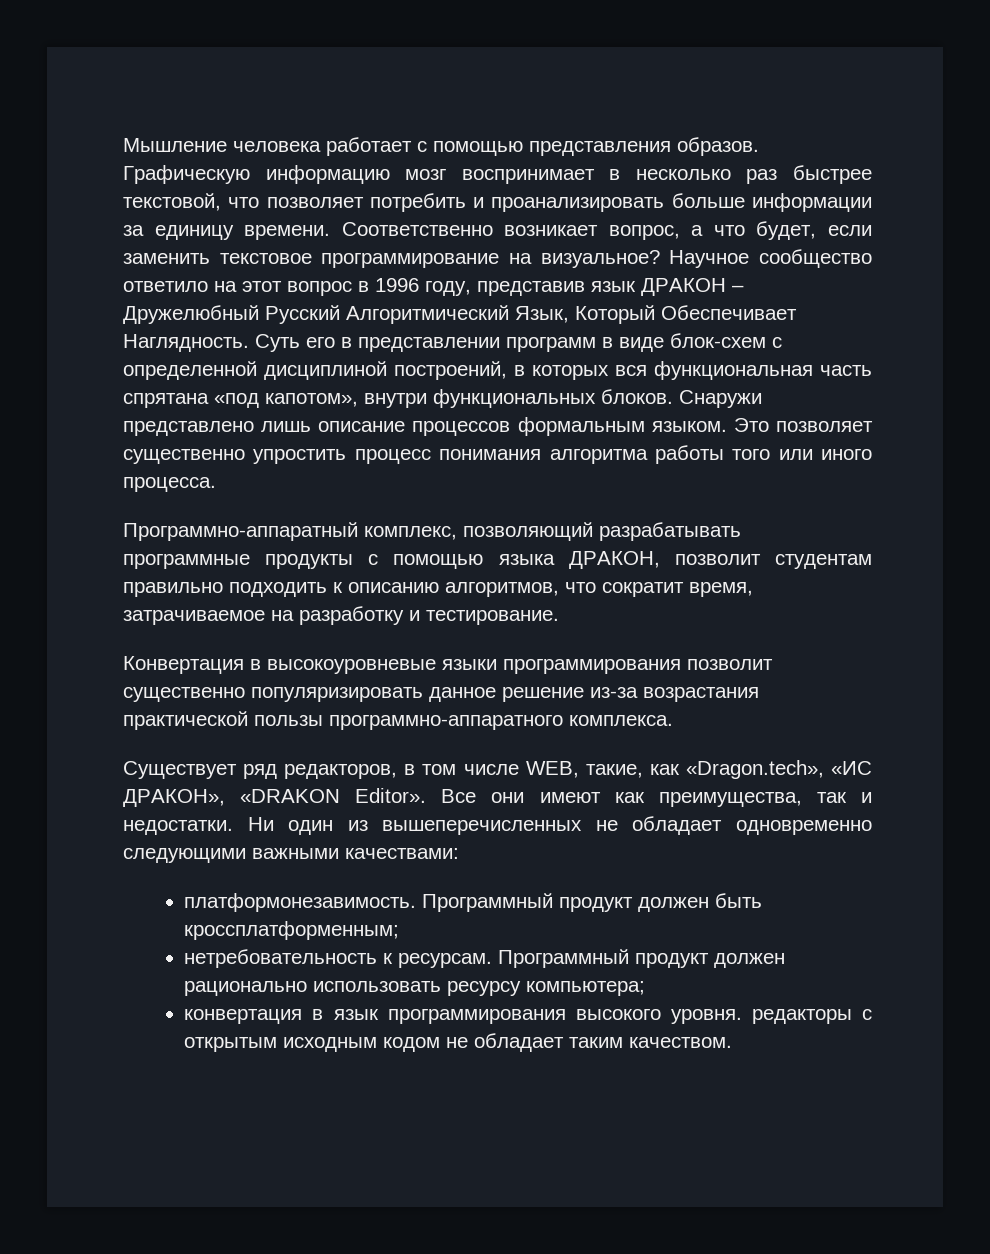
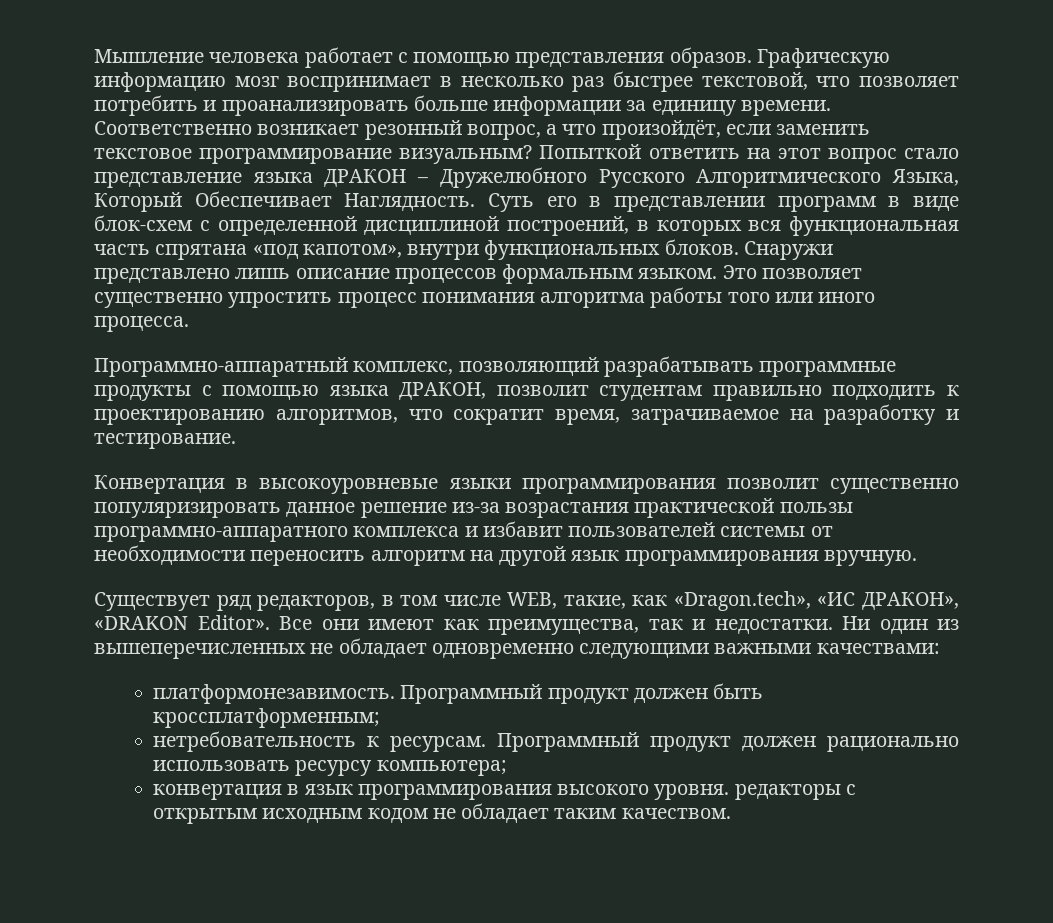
(599, 230) none -> [364,120,462,140] резонный
[756,221,817,240] будет, -> [601,119,721,140] произойдёт,
[509,249,872,268] [123,278,744,296] [123,305,569,324] на визуальное? Научное сообщество ответило на этот вопрос в 1996 году, представив язык ДРАКОН – Дружелюбный Русский Алгоритмический Язык, -> [399,144,959,164] [94,167,959,188] визуальным? Попыткой ответить на этот вопрос стало представление языка ДРАКОН – Дружелюбного Русского Алгоритмического Языка,
[348,582,439,593] описанию -> [94,409,265,425] проектированию
[569,715,673,726] комплекса. -> [353,521,833,537] [94,545,917,566] комплекса и избавит пользователей системы от необходимости переносить алгоритм на другой язык программирования вручную.

